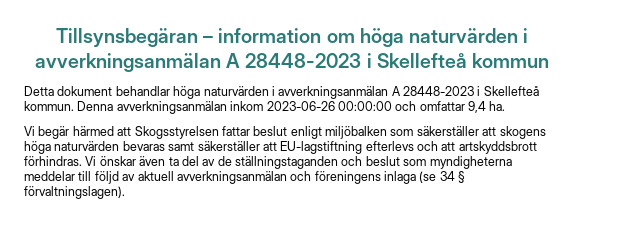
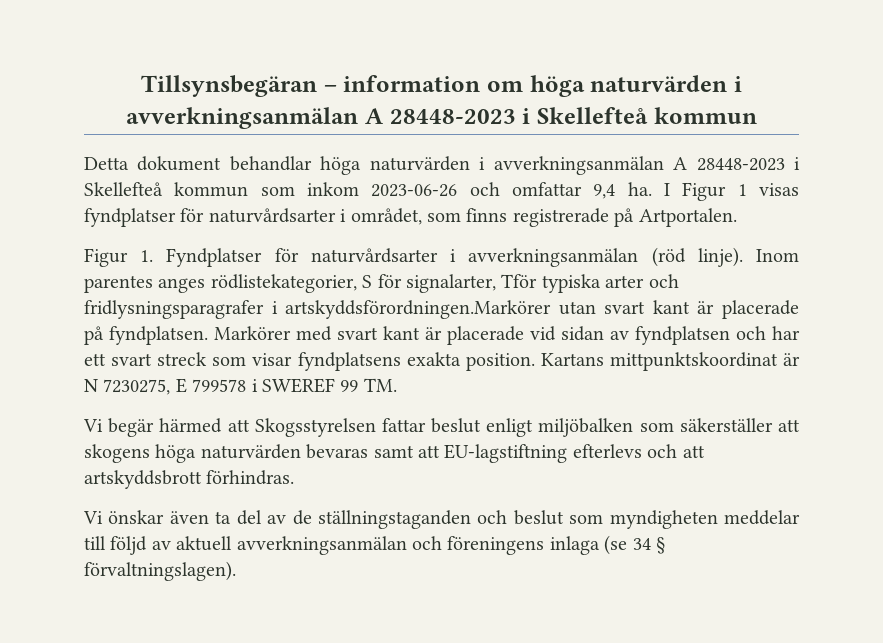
[24,101,227,114] kommun. Denna avverkningsanmälan -> [174,182,295,197] kommun som
[337,101,392,111] 00:00:00 -> (458, 190) none
(506, 106) none -> [664,182,800,201] [84,208,737,227] [84,247,799,267] [84,274,679,293] [84,300,799,319] [84,326,800,345] [84,352,801,371] [84,378,397,395] I Figur 1 visas fyndplatser för naturvårdsarter i området, som finns registrerade på Artportalen. // Figur 1. Fyndplatser för naturvårdsarter i avverkningsanmälan (röd linje). Inom parentes anges rödlistekategorier, S för signalarter, Tför typiska arter och fridlysningsparagrafer i artskyddsförordningen.Markörer utan svart kant är placerade på fyndplatsen. Markörer med svart kant är placerade vid sidan av fyndplatsen och har ett svart streck som visar fyndplatsens exakta position. Kartans mittpunktskoordinat är N 7230275, E 799578 i SWEREF 99 TM.
[197,141,260,151] säkerställer -> (414, 451) none
(82, 161) none -> (295, 477) //
[429,156,512,169] myndigheterna -> [609,510,718,529] myndigheten

